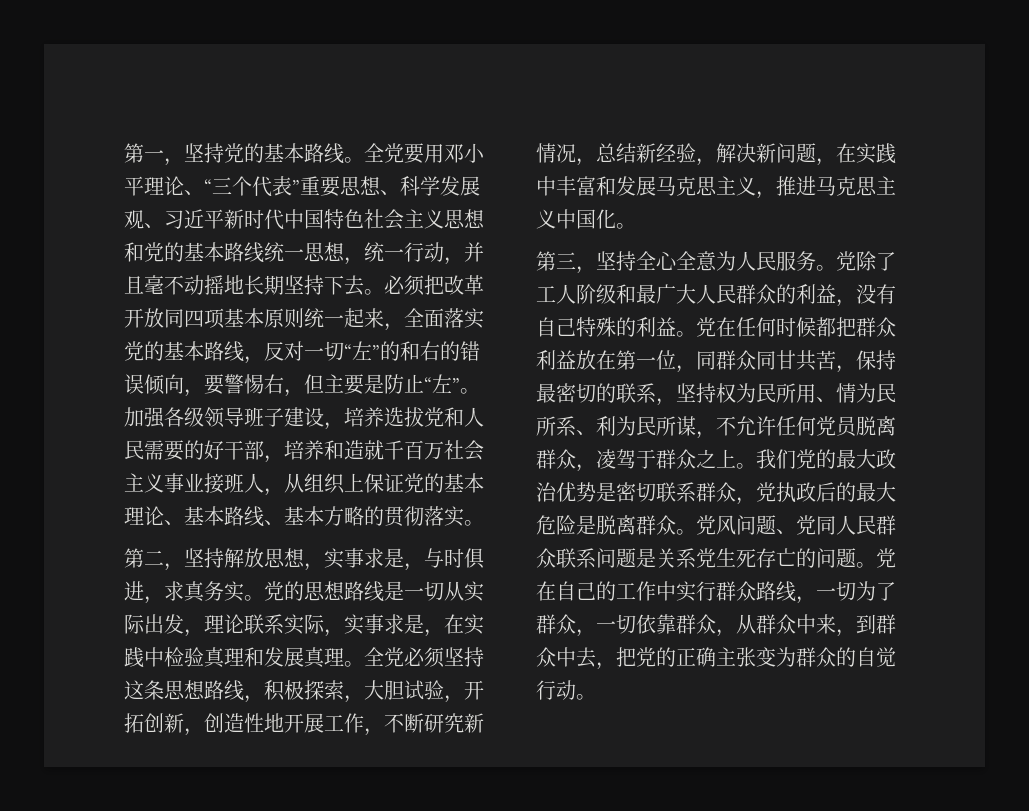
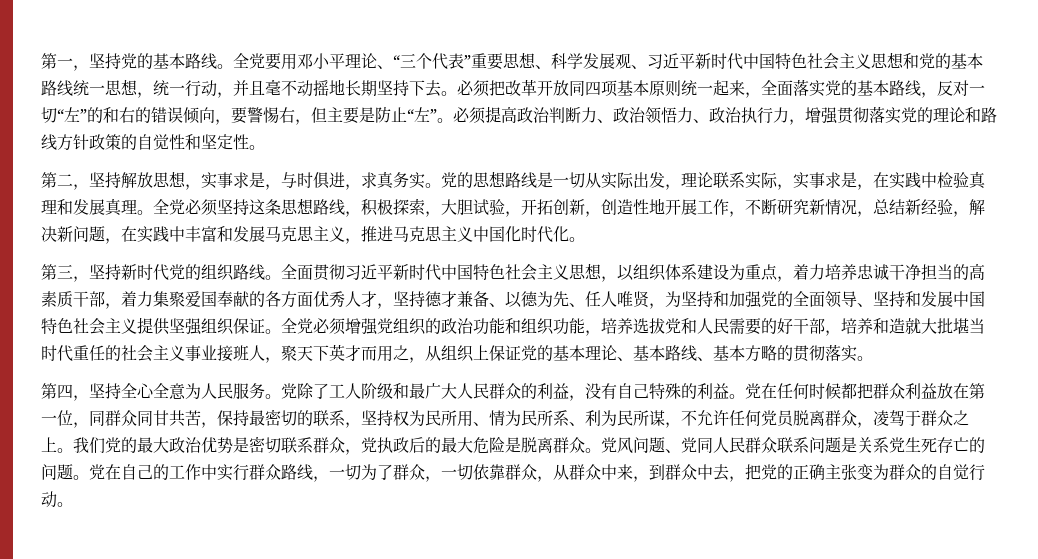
[124,407,484,430] [124,440,484,463] [124,473,484,496] [124,506,464,527] 加强各级领导班子建设，培养选拔党和人民需要的好干部，培养和造就千百万社会主义事业接班人，从组织上保证党的基本理论、基本路线、基本方略的贯彻落实 -> [453,106,997,125] [41,134,249,151] 必须提高政治判断力、政治领悟力、政治执行力，增强贯彻落实党的理论和路线方针政策的自觉性和坚定性
(616, 219) none -> [521,226,569,243] 时代化
(636, 261) none -> [121,263,985,282] [41,291,985,309] [41,317,985,336] [41,344,873,363] [41,383,121,401] 新时代党的组织路线。全面贯彻习近平新时代中国特色社会主义思想，以组织体系建设为重点，着力培养忠诚干净担当的高素质干部，着力集聚爱国奉献的各方面优秀人才，坚持德才兼备、以德为先、任人唯贤，为坚持和加强党的全面领导、坚持和发展中国特色社会主义提供坚强组织保证。全党必须增强党组织的政治功能和组织功能，培养选拔党和人民需要的好干部，培养和造就大批堪当时代重任的社会主义事业接班人，聚天下英才而用之，从组织上保证党的基本理论、基本路线、基本方略的贯彻落实。 // 第四，坚持

